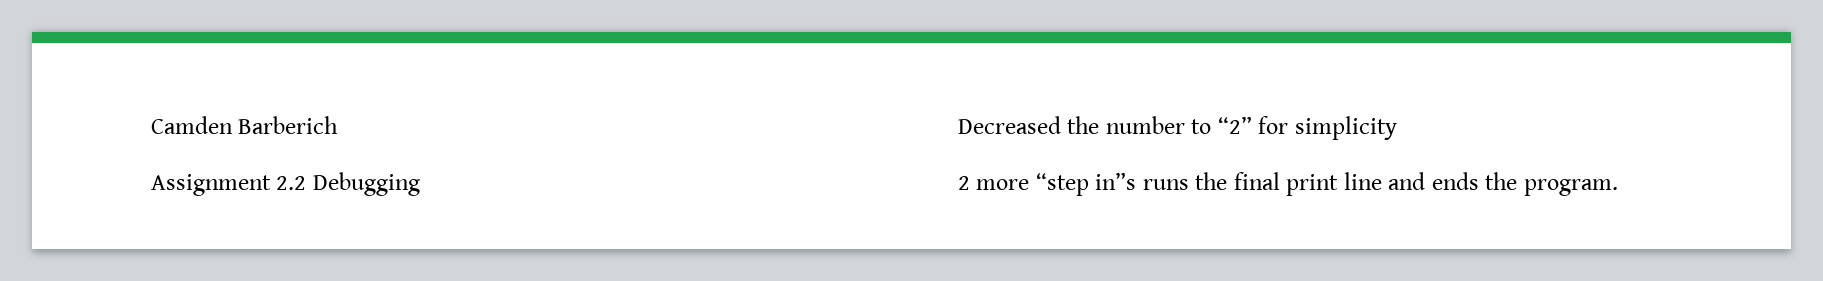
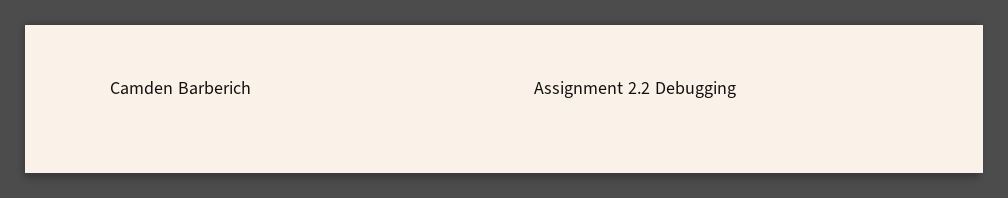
[958,116,1397,140] [958,172,1618,196] // Decreased the number to “2” for simplicity // 2 more “step in”s runs the final print line and ends the program. -> (736, 89) none

